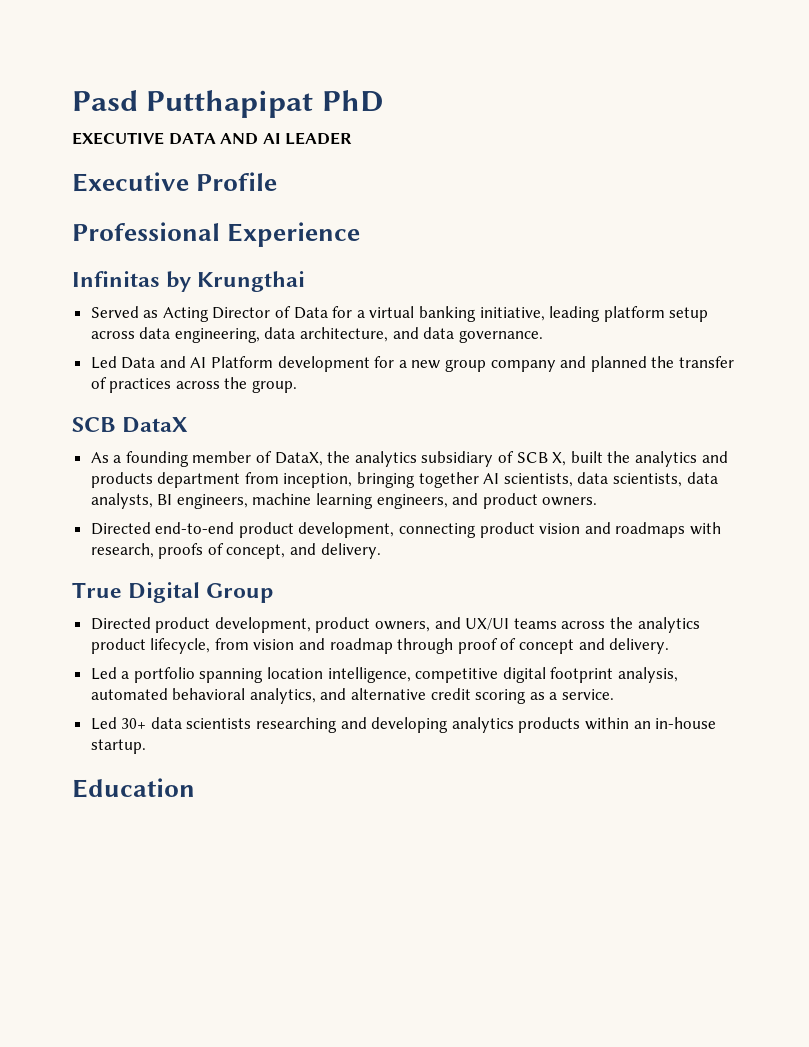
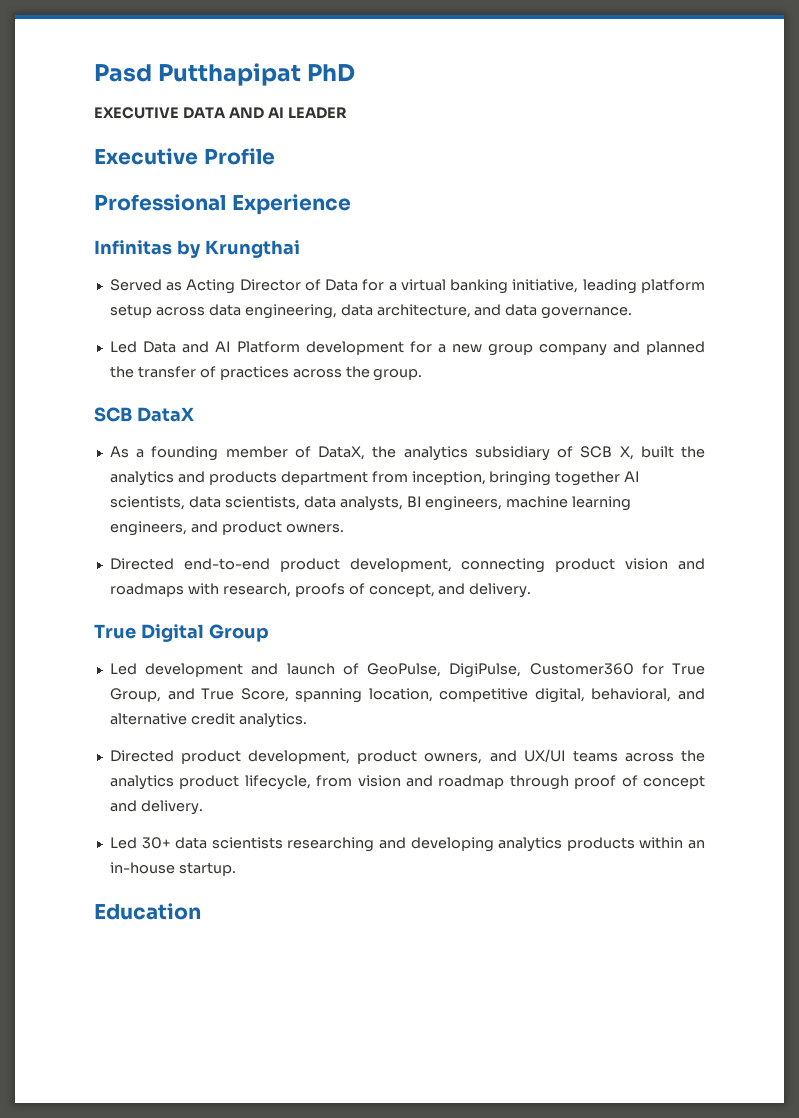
(274, 593) none -> [109,663,705,678] [109,688,705,703] [109,713,307,728] // Led development and launch of GeoPulse, DigiPulse, Customer360 for True Group, and True Score, spanning location, competitive digital, behavioral, and alternative credit analytics.
[90,667,679,683] [90,688,615,704] // Led a portfolio spanning location intelligence, competitive digital footprint analysis, automated behavioral analytics, and alternative credit scoring as a service. -> (203, 807) none

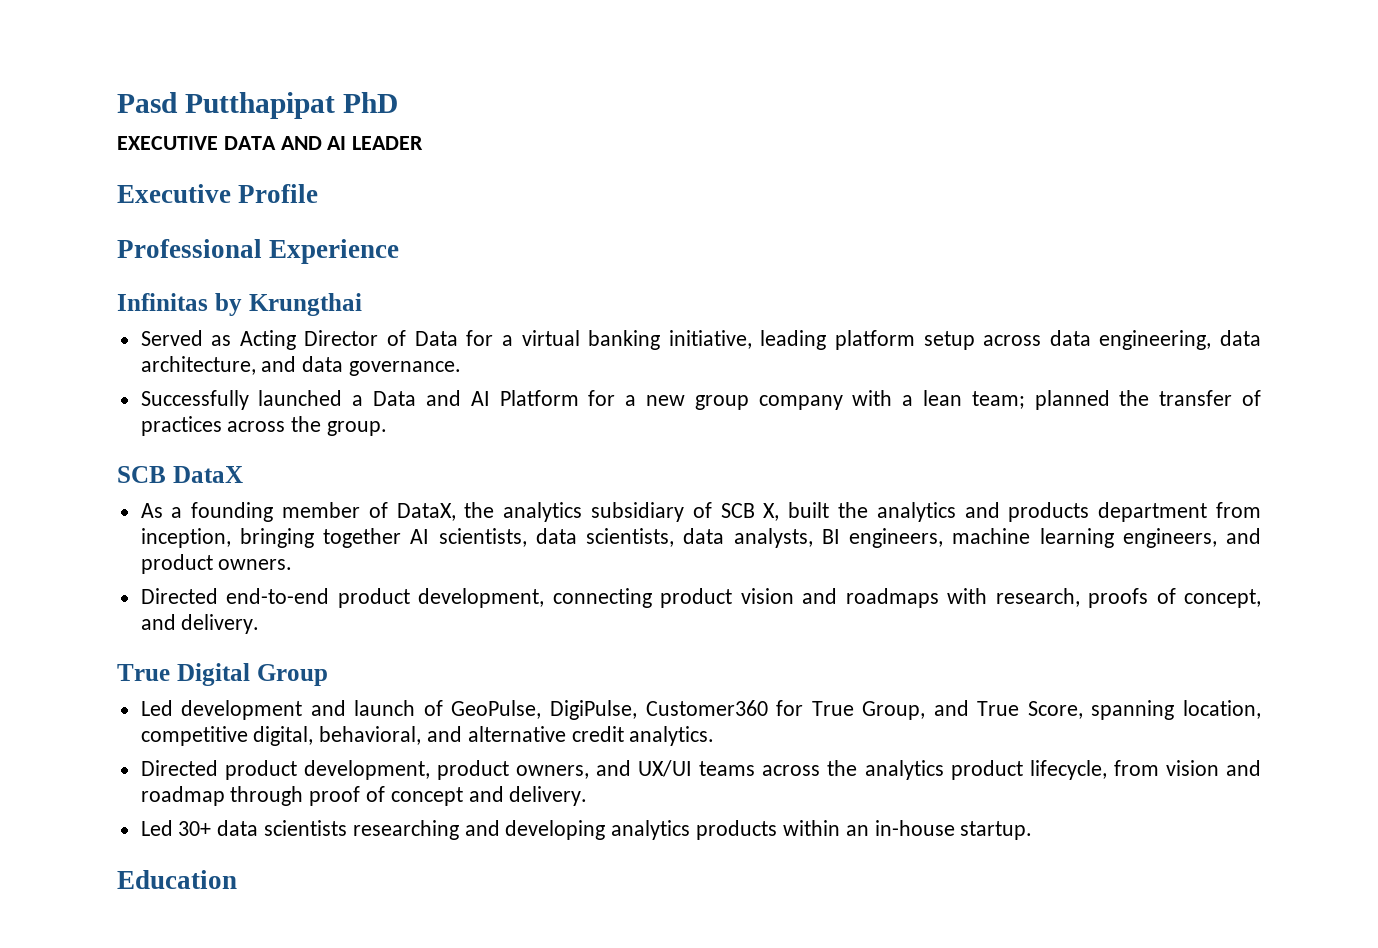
[109,341,137,353] Led -> [140,390,364,410] Successfully launched a
[305,341,404,355] development -> (579, 398) none
[612,341,640,353] and -> [852,390,1025,409] with a lean team;

